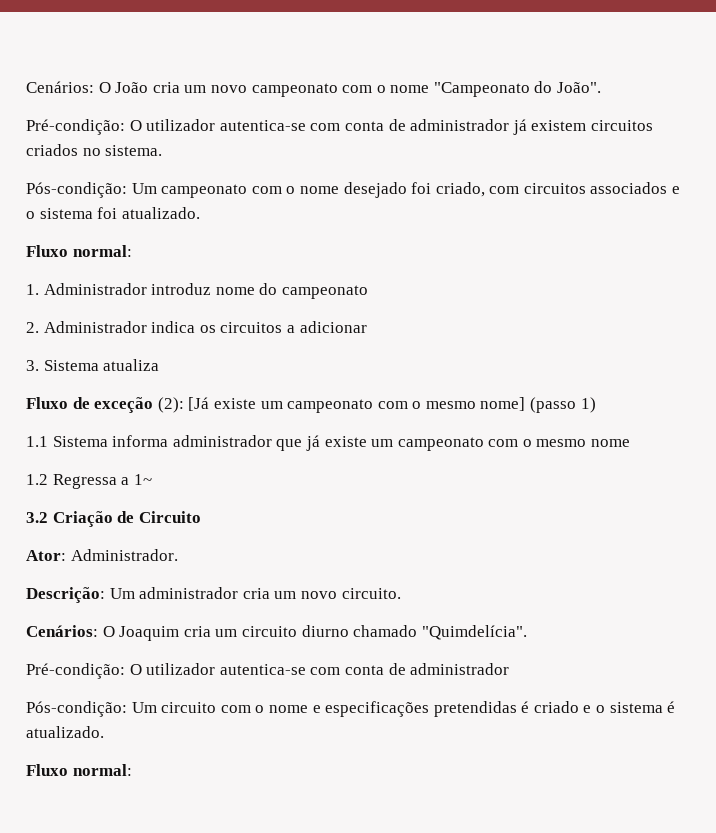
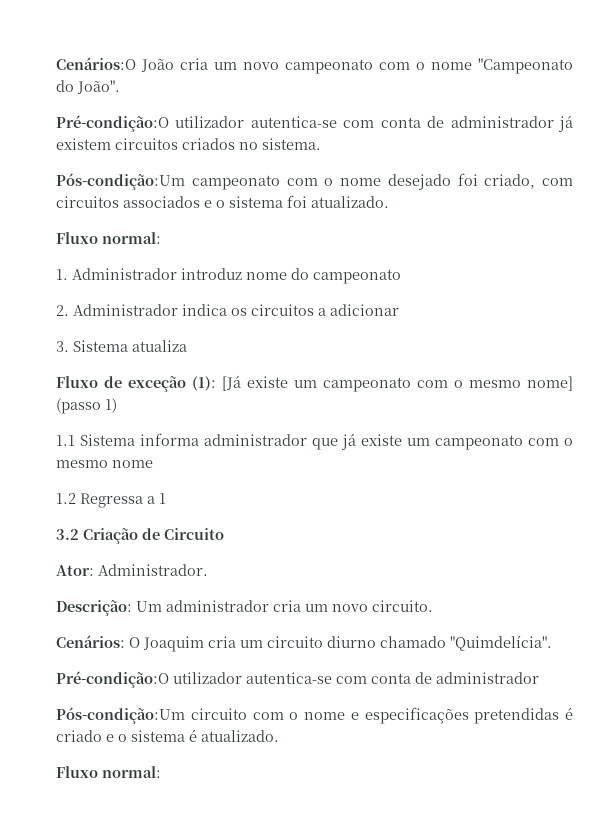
[26,81,111,93] Cenários: O -> [56,57,136,70] Cenários:O
[26,119,142,135] Pré-condição: O -> [56,115,169,132] Pré-condição:O
[26,182,157,198] Pós-condição: Um -> [56,173,185,190] Pós-condição:Um
[157,397,184,413] (2): -> [192,376,216,391] (1):
[133,474,152,485] 1~ -> [159,493,166,504] 1
[26,663,142,679] Pré-condição: O -> [56,671,169,688] Pré-condição:O
[26,701,157,717] Pós-condição: Um -> [56,707,185,724] Pós-condição:Um

